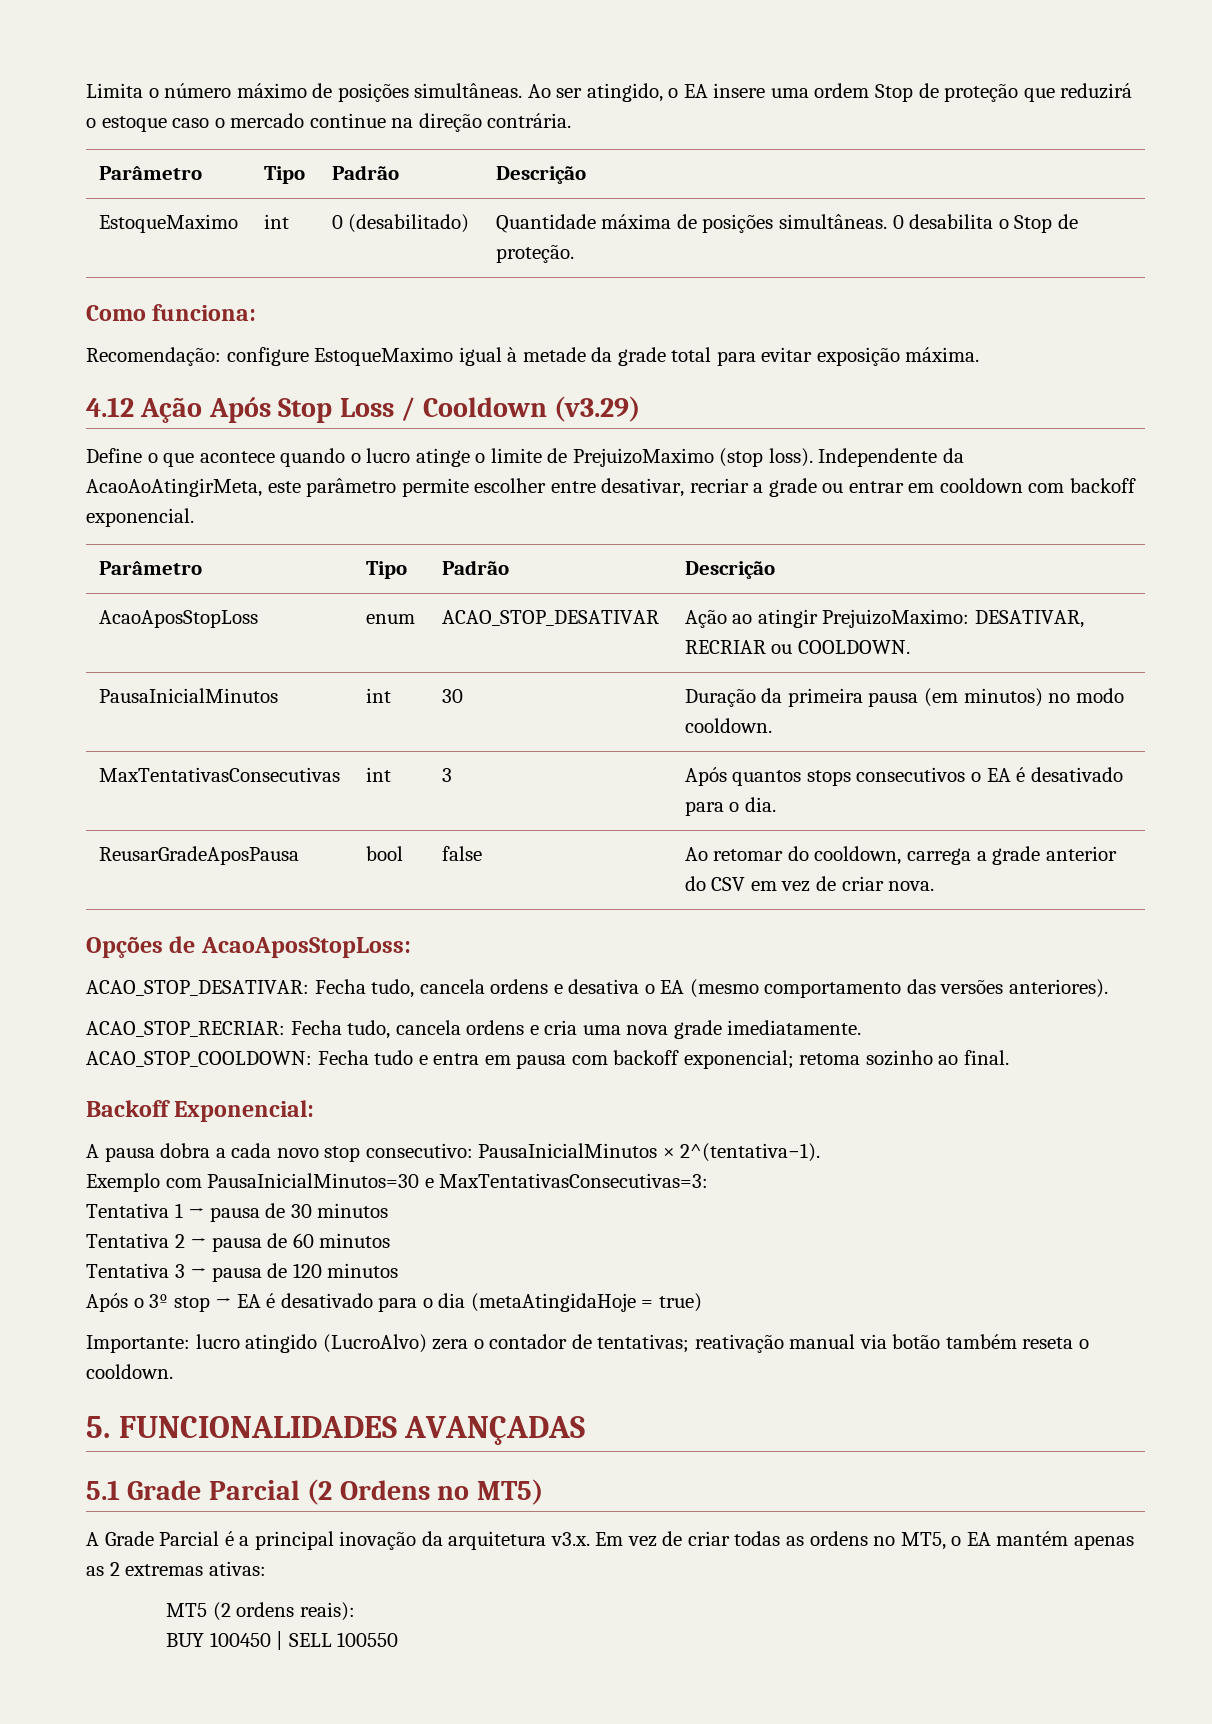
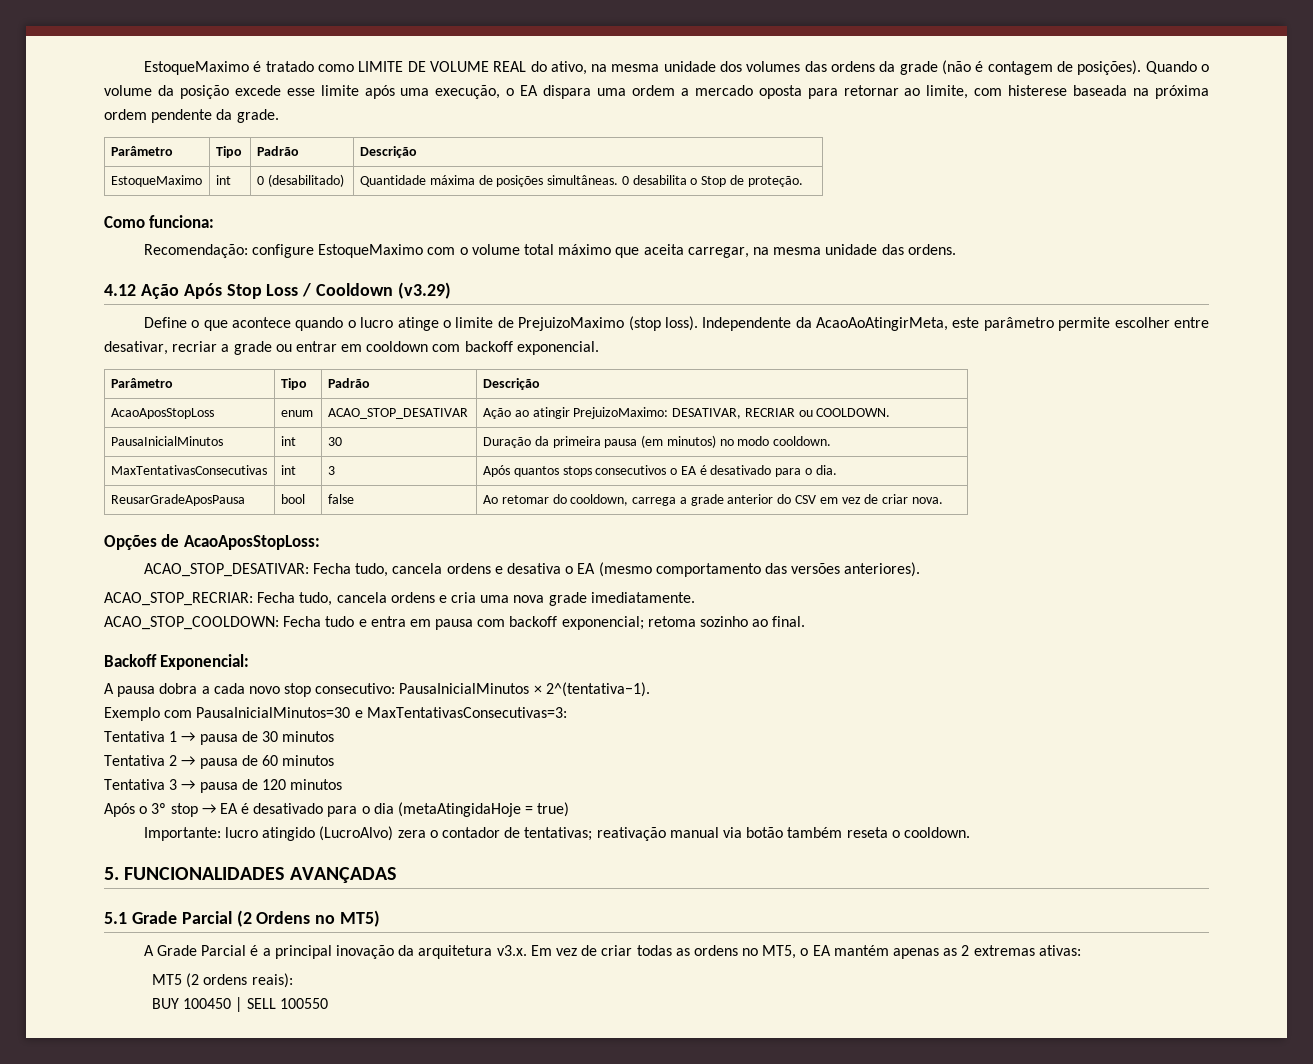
[86,83,766,102] Limita o número máximo de posições simultâneas. Ao ser atingido, o EA insere -> [143,60,1209,75] [104,85,592,99] EstoqueMaximo é tratado como LIMITE DE VOLUME REAL do ativo, na mesma unidade dos volumes das ordens da grade (não é contagem de posições). Quando o volume da posição excede esse limite após uma execução, o EA dispara
[875,83,1133,102] [86,113,572,132] Stop de proteção que reduzirá o estoque caso o mercado continue na direção contrária. -> [680,85,1209,99] [104,109,279,123] a mercado oposta para retornar ao limite, com histerese baseada na próxima ordem pendente da grade.
[458,347,980,366] igual à metade da grade total para evitar exposição máxima. -> [427,244,956,258] com o volume total máximo que aceita carregar, na mesma unidade das ordens.

